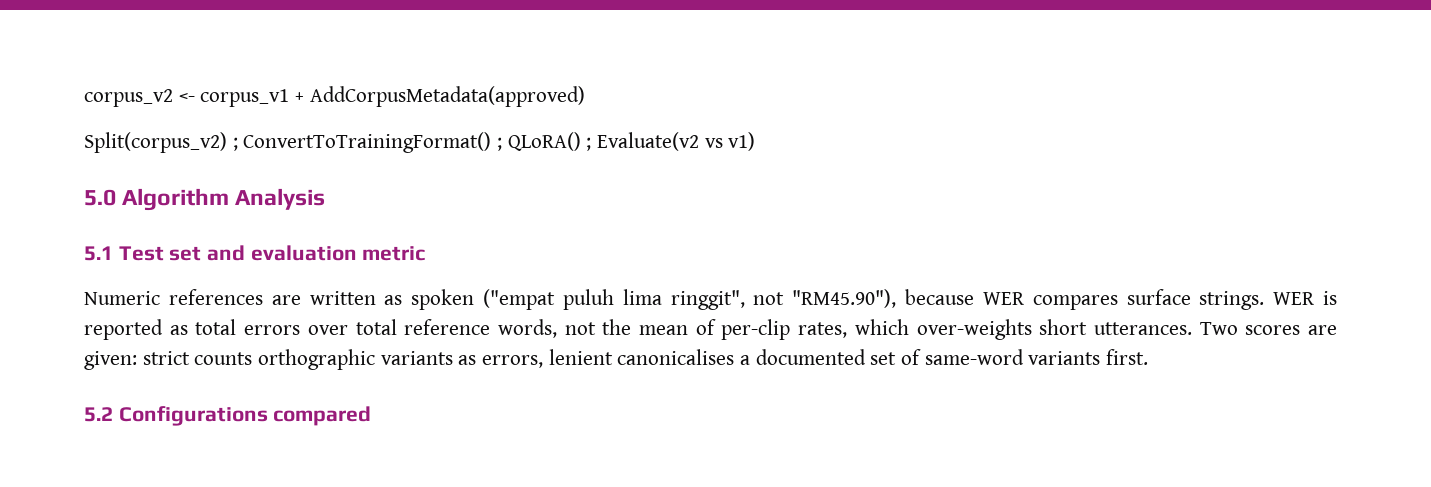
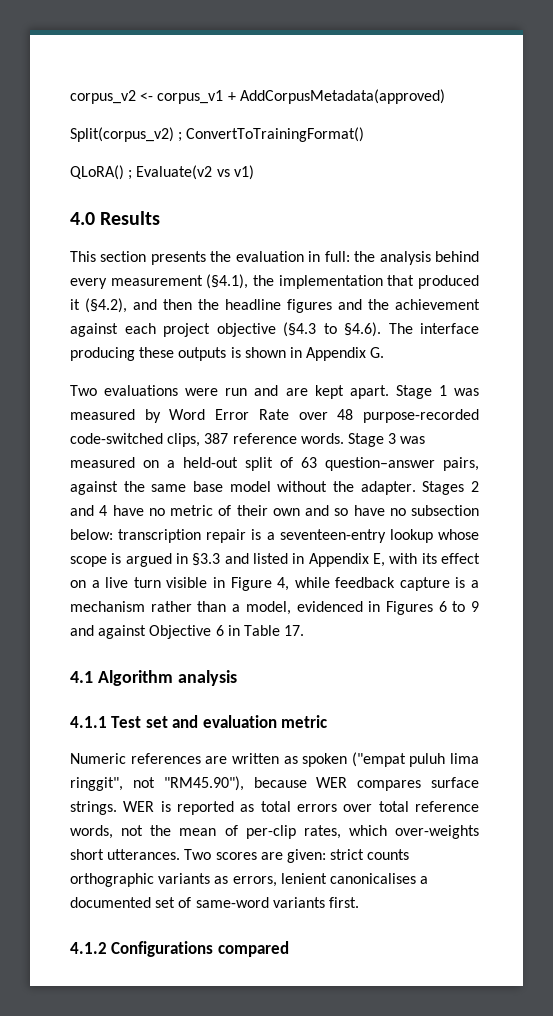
[497,137,503,151] ; -> (365, 134) //
[84,188,326,211] [84,246,113,261] 5.0 Algorithm Analysis // 5.1 -> [70,211,161,225] [70,251,480,265] [70,274,479,289] [70,298,480,313] [70,322,479,337] [70,347,385,361] [70,385,480,399] [70,409,479,423] [70,433,426,447] [70,457,479,471] [70,481,479,495] [70,505,479,516] [70,529,479,543] [70,553,480,567] [70,577,479,591] [70,601,479,615] [70,625,305,639] [70,670,237,686] [70,716,107,728] 4.0 Results // This section presents the evaluation in full: the analysis behind every measurement (§4.1), the implementation that produced it (§4.2), and then the headline figures and the achievement against each project objective (§4.3 to §4.6). The interface producing these outputs is shown in Appendix G. // Two evaluations were run and are kept apart. Stage 1 was measured by Word Error Rate over 48 purpose-recorded code-switched clips, 387 reference words. Stage 3 was measured on a held-out split of 63 question–answer pairs, against the same base model without the adapter. Stages 2 and 4 have no metric of their own and so have no subsection below: transcription repair is a seventeen-entry lookup whose scope is argued in §3.3 and listed in Appendix E, with its effect on a live turn visible in Figure 4, while feedback capture is a mechanism rather than a model, evidenced in Figures 6 to 9 and against Objective 6 in Table 17. // 4.1 Algorithm analysis // 4.1.1
[84,407,113,422] 5.2 -> [70,942,107,954] 4.1.2

